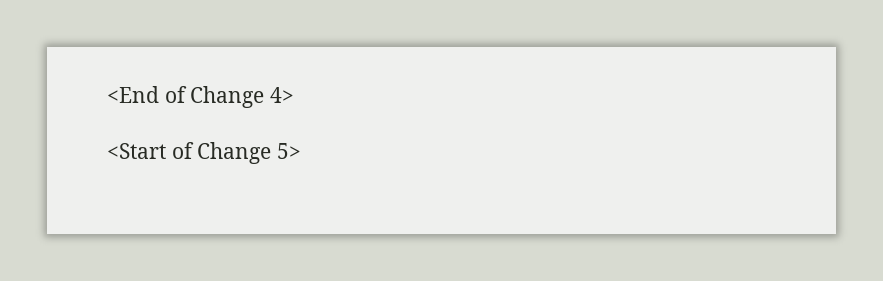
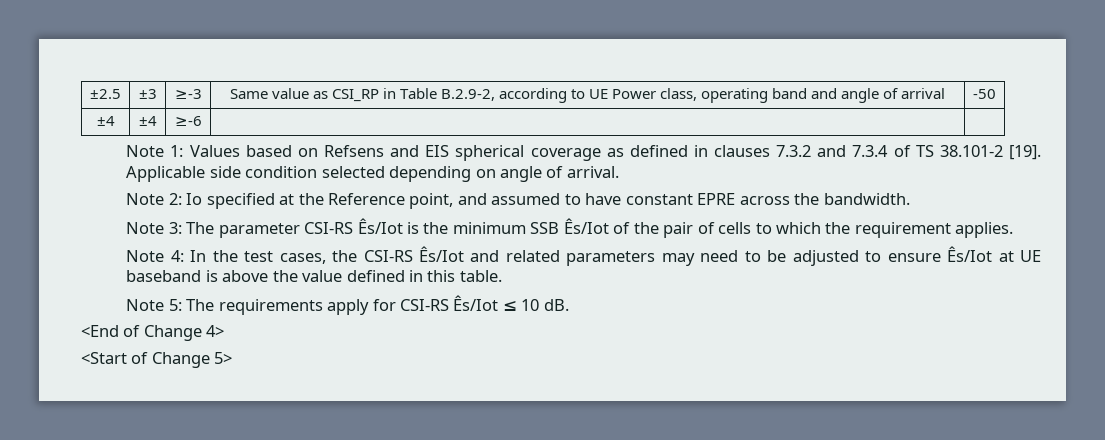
(107, 94) none -> [90,89,121,99] [138,89,157,99] [174,89,202,99] [229,88,946,103] [973,89,996,99] [96,116,115,126] [138,116,157,126] [174,116,202,126] [126,145,1042,161] [126,166,619,182] [126,193,910,209] [126,218,1014,238] [126,246,1041,266] [126,270,502,282] [126,295,569,315] ±2.5 | ±3 | ≥-3 | Same value as CSI_RP in Table B.2.9-2, according to UE Power class, operating band and angle of arrival | -50 // ±4 | ±4 | ≥-6 | | // Note 1: Values based on Refsens and EIS spherical coverage as defined in clauses 7.3.2 and 7.3.4 of TS 38.101-2 [19]. Applicable side condition selected depending on angle of arrival. // Note 2: Io specified at the Reference point, and assumed to have constant EPRE across the bandwidth. // Note 3: The parameter CSI-RS Ês/Iot is the minimum SSB Ês/Iot of the pair of cells to which the requirement applies. // Note 4: In the test cases, the CSI-RS Ês/Iot and related parameters may need to be adjusted to ensure Ês/Iot at UE baseband is above the value defined in this table. // Note 5: The requirements apply for CSI-RS Ês/Iot ≤ 10 dB. //

